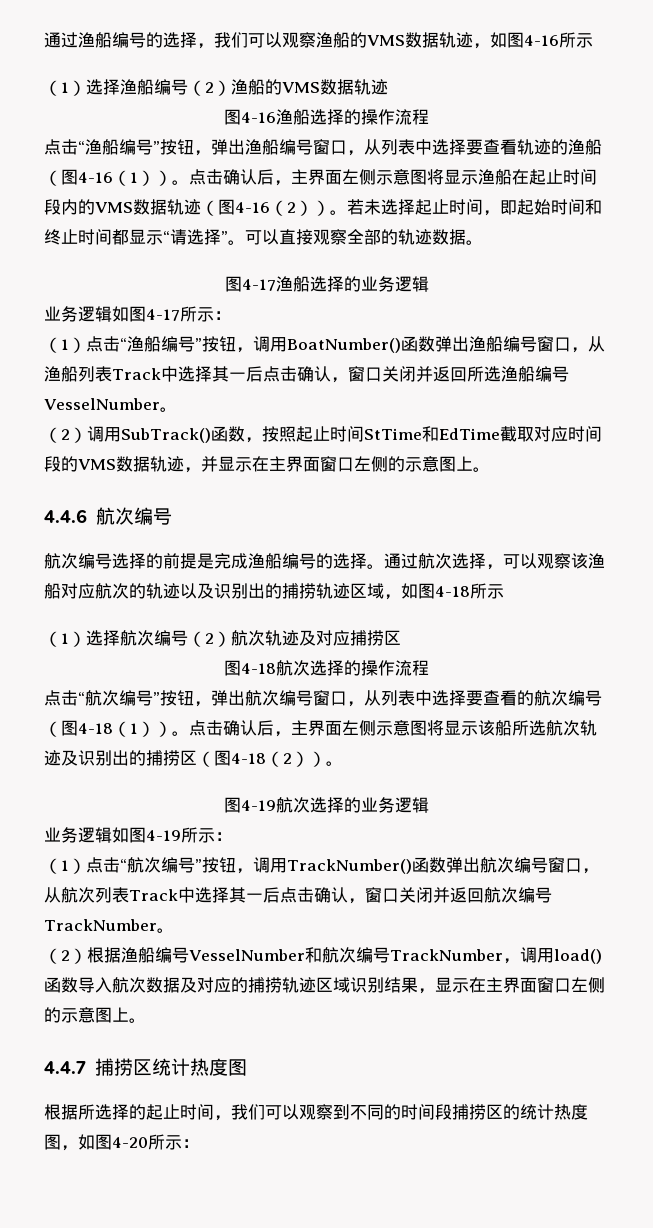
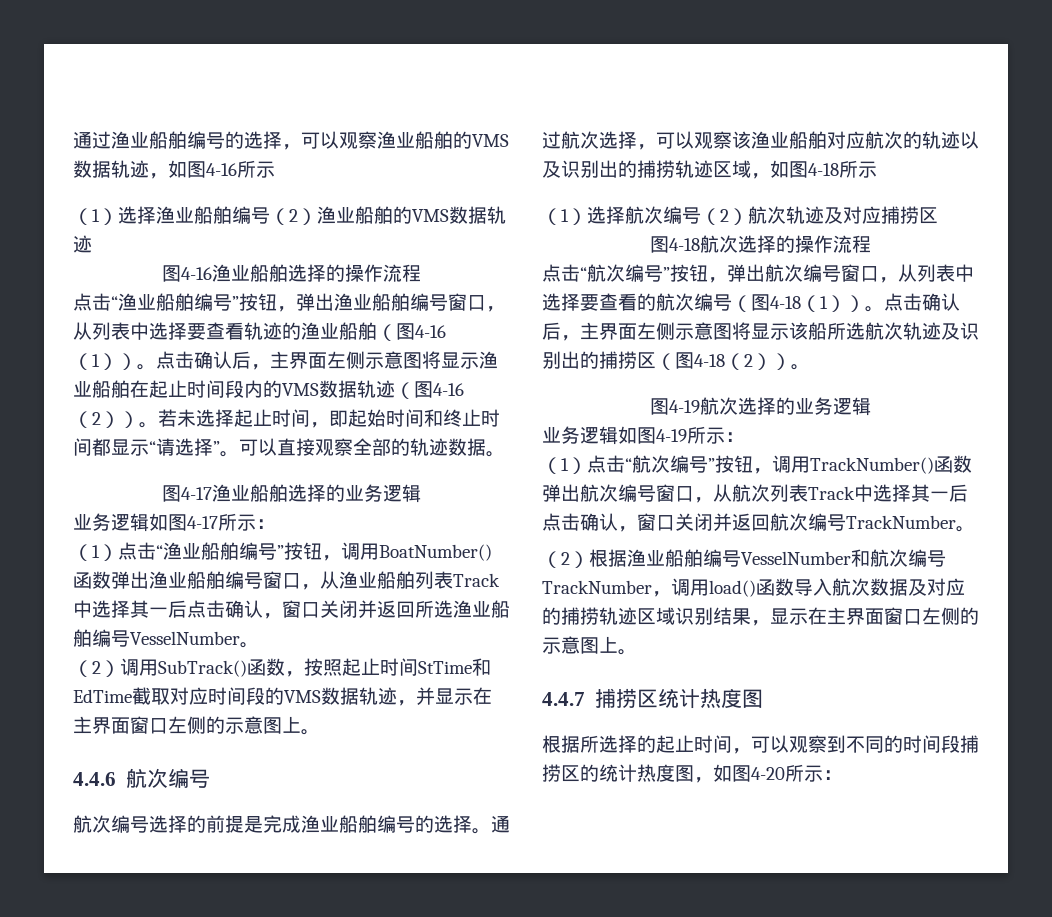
[95,32,112,48] 船 -> [130,131,187,149] 业船舶
[214,32,248,48] 我们 -> (301, 147) none
[333,32,350,48] 船 -> [396,131,453,149] 业船舶
[137,79,154,95] 船 -> [175,206,232,224] 业船舶
[248,79,265,95] 船 -> [336,206,393,224] 业船舶
[293,109,310,125] 船 -> [231,264,288,282] 业船舶
[102,139,119,155] 船 -> [137,293,194,311] 业船舶
[262,139,279,155] 船 -> [353,293,410,311] 业船舶
[585,139,602,155] 船 -> [320,322,377,340] 业船舶
[495,169,512,185] 船 -> [73,380,130,398] 业船舶
[292,276,310,292] 船 -> [231,484,288,502] 业船舶
[144,336,161,352] 船 -> [182,542,239,560] 业船舶
[486,336,503,352] 船 -> [168,571,225,589] 业船舶
[61,366,78,382] 船 -> [358,571,415,589] 业船舶
[517,366,535,382] 船 -> [472,600,510,618] [73,629,92,647] 业船舶
[265,553,282,569] 船 -> [320,815,377,833] 业船舶
[44,583,61,599] 船 -> [770,131,827,149] 业船舶
[138,947,155,963] 船 -> [646,549,703,567] 业船舶
[231,1104,265,1120] 我们 -> (751, 751) none

